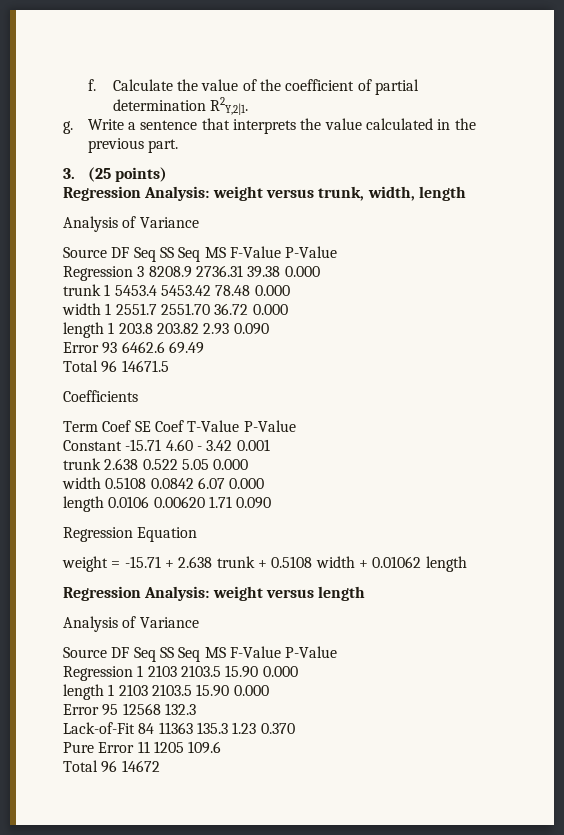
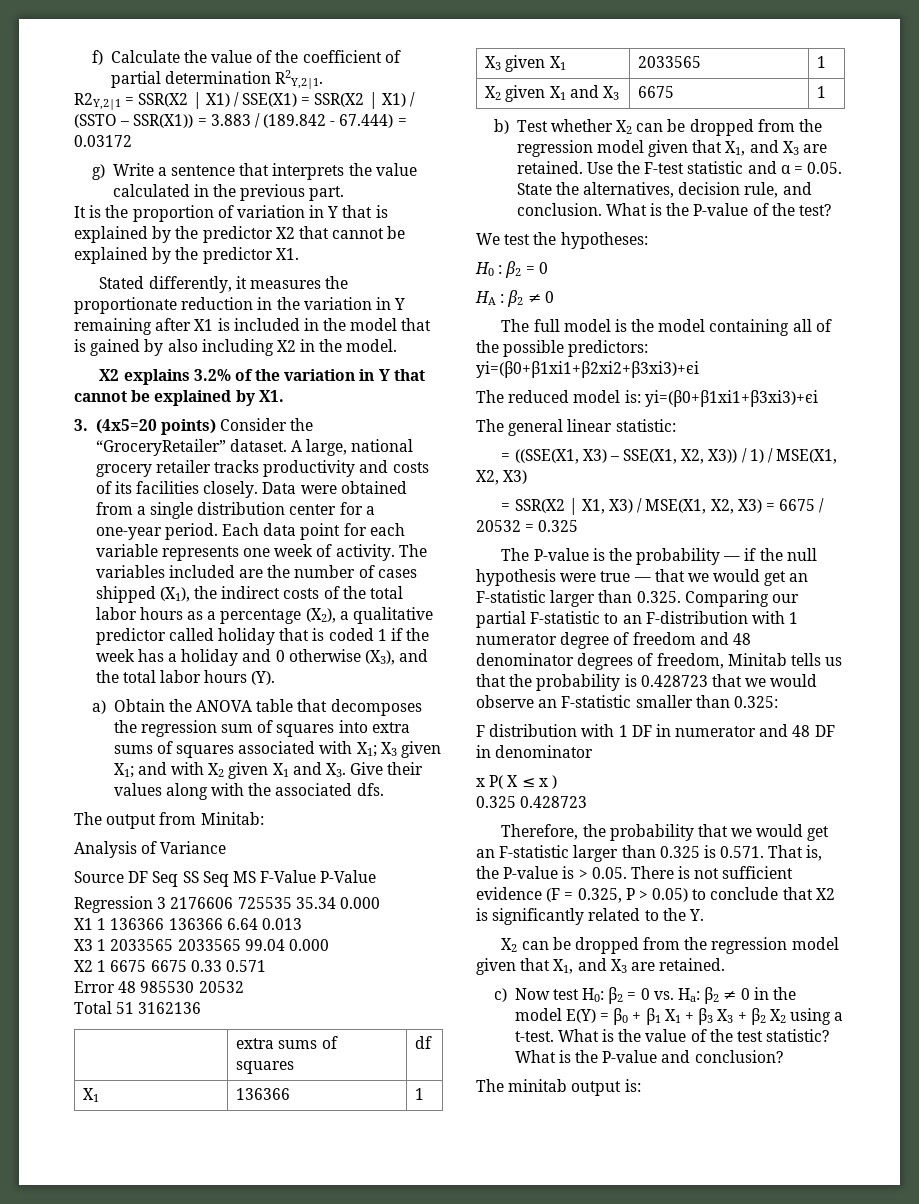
[87,79,96,91] f. -> [91,50,103,65] f)
[63,121,73,134] g. -> [74,92,416,110] [74,113,407,128] [74,135,132,147] [91,164,105,180] R2Y,2|1 = SSR(X2 | X1) / SSE(X1) = SSR(X2 | X1) / (SSTO – SSR(X1)) = 3.883 / (189.842 - 67.444) = 0.03172 // g)
(179, 146) none -> [74,205,388,222] [74,226,406,243] [74,247,299,264] [99,276,349,293] [74,297,406,314] [74,318,432,335] [74,339,398,356] [99,369,425,385] [74,390,284,406] // It is the proportion of variation in Y that is explained by the predictor X2 that cannot be explained by the predictor X1. // Stated differently, it measures the proportionate reduction in the variation in Y remaining after X1 is included in the model that is gained by also including X2 in the model. // X2 explains 3.2% of the variation in Y that cannot be explained by X1.
[87,167,111,182] (25 -> [95,419,157,434] (4x5=20
[63,186,466,201] // Regression Analysis: weight versus trunk, width, length -> [220,418,314,431] [95,439,414,456] [95,460,429,477] [95,481,407,498] [95,502,375,519] [95,523,405,540] [95,544,427,561] [95,565,417,578] [95,586,404,603] [95,607,434,624] [95,628,430,645] [95,649,429,666] [95,670,276,685] [91,699,422,716] [113,720,410,737] [113,741,441,758] [113,762,424,779] [113,783,384,800] [74,812,264,829] Consider the “GroceryRetailer” dataset. A large, national grocery retailer tracks productivity and costs of its facilities closely. Data were obtained from a single distribution center for a one-year period. Each data point for each variable represents one week of activity. The variables included are the number of cases shipped (X1), the indirect costs of the total labor hours as a percentage (X2), a qualitative predictor called holiday that is coded 1 if the week has a holiday and 0 otherwise (X3), and the total labor hours (Y). // a) Obtain the ANOVA table that decomposes the regression sum of squares into extra sums of squares associated with X1; X3 given X1; and with X2 given X1 and X3. Give their values along with the associated dfs. // The output from Minitab:
[148,265,320,278] [63,284,290,296] [62,303,288,315] [63,322,269,338] [63,341,204,354] [63,360,169,373] [63,390,138,402] [63,420,296,432] [63,439,270,451] [63,458,249,470] [62,477,265,489] [63,496,272,512] [63,527,198,542] [62,556,467,572] [63,586,366,601] [63,616,199,632] [63,646,338,662] [63,665,298,681] [63,684,269,700] [63,703,196,716] [63,722,295,734] [63,741,222,754] [63,760,160,773] 8208.9 2736.31 39.38 0.000 // trunk 1 5453.4 5453.42 78.48 0.000 // width 1 2551.7 2551.70 36.72 0.000 // length 1 203.8 203.82 2.93 0.090 // Error 93 6462.6 69.49 // Total 96 14671.5 // Coefficients // Term Coef SE Coef T-Value P-Value // Constant -15.71 4.60 - 3.42 0.001 // trunk 2.638 0.522 5.05 0.000 // width 0.5108 0.0842 6.07 0.000 // length 0.0106 0.00620 1.71 0.090 // Regression Equation // weight = -15.71 + 2.638 trunk + 0.5108 width + 0.01062 length // Regression Analysis: weight versus length // Analysis of Variance // Source DF Seq SS Seq MS F-Value P-Value // Regression 1 2103 2103.5 15.90 0.000 // length 1 2103 2103.5 15.90 0.000 // Error 95 12568 132.3 // Lack-of-Fit 84 11363 135.3 1.23 0.370 // Pure Error 11 1205 109.6 // Total 96 14672 -> [170,897,380,909] [74,918,302,930] [74,939,329,951] [74,960,266,972] [74,981,244,993] [74,1001,202,1014] [236,1036,338,1049] [236,1061,295,1074] [415,1036,433,1049] [83,1088,100,1102] [236,1088,291,1100] [415,1088,425,1100] [485,55,566,72] [638,56,702,68] [817,56,827,68] [485,85,619,102] [638,86,675,98] [817,86,827,98] [493,119,822,136] [516,140,827,157] [516,161,843,174] [516,182,812,198] [516,203,831,216] [476,232,648,249] [475,261,548,278] [475,290,554,307] [501,319,832,336] [476,340,649,357] [476,361,699,378] [476,390,818,407] [476,419,676,436] [501,448,838,464] [476,470,528,485] [501,498,825,515] [476,520,579,532] [501,548,817,565] [476,569,809,586] [476,590,799,607] [476,611,799,628] [476,632,751,649] [476,653,843,670] [476,674,818,691] [476,695,778,708] [476,724,835,737] [476,745,594,758] [476,775,557,789] [476,796,588,808] [501,824,830,841] [476,845,823,862] [476,866,794,879] [476,887,835,903] [476,908,704,925] [501,937,839,954] [476,958,726,975] [493,987,796,1004] [514,1008,844,1025] [514,1029,830,1042] [514,1050,783,1063] [476,1079,641,1096] 2176606 725535 35.34 0.000 // X1 1 136366 136366 6.64 0.013 // X3 1 2033565 2033565 99.04 0.000 // X2 1 6675 6675 0.33 0.571 // Error 48 985530 20532 // Total 51 3162136 // | extra sums of squares | df // X1 | 136366 | 1 // X3 given X1 | 2033565 | 1 // X2 given X1 and X3 | 6675 | 1 // b) Test whether X2 can be dropped from the regression model given that X1, and X3 are retained. Use the F-test statistic and α = 0.05. State the alternatives, decision rule, and conclusion. What is the P-value of the test? // We test the hypotheses: // H0 : β2 = 0 // HA : β2 ≠ 0 // The full model is the model containing all of the possible predictors: yi=(β0+β1xi1+β2xi2+β3xi3)+ϵi // The reduced model is: yi=(β0+β1xi1+β3xi3)+ϵi // The general linear statistic: // = ((SSE(X1, X3) – SSE(X1, X2, X3)) / 1) / MSE(X1, X2, X3) // = SSR(X2 | X1, X3) / MSE(X1, X2, X3) = 6675 / 20532 = 0.325 // The P-value is the probability — if the null hypothesis were true — that we would get an F-statistic larger than 0.325. Comparing our partial F-statistic to an F-distribution with 1 numerator degree of freedom and 48 denominator degrees of freedom, Minitab tells us that the probability is 0.428723 that we would observe an F-statistic smaller than 0.325: // F distribution with 1 DF in numerator and 48 DF in denominator // x P( X ≤ x ) // 0.325 0.428723 // Therefore, the probability that we would get an F-statistic larger than 0.325 is 0.571. That is, the P-value is > 0.05. There is not sufficient evidence (F = 0.325, P > 0.05) to conclude that X2 is significantly related to the Y. // X2 can be dropped from the regression model given that X1, and X3 are retained. // c) Now test H0: β2 = 0 vs. Ha: β2 ≠ 0 in the model E(Y) = β0 + β1 X1 + β3 X3 + β2 X2 using a t-test. What is the value of the test statistic? What is the P-value and conclusion? // The minitab output is:

